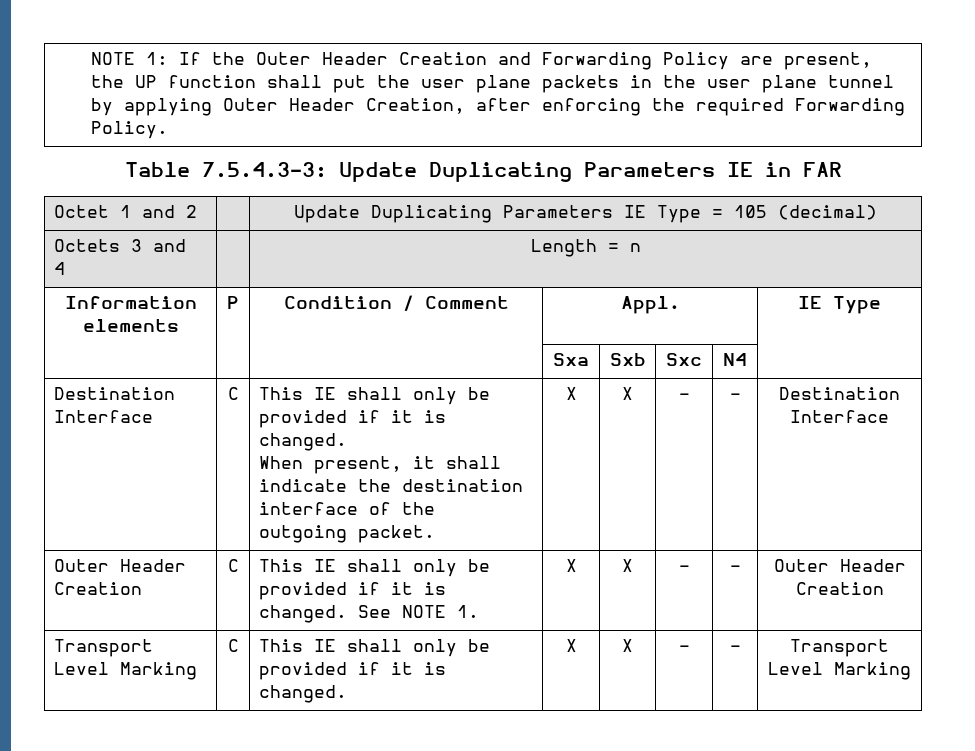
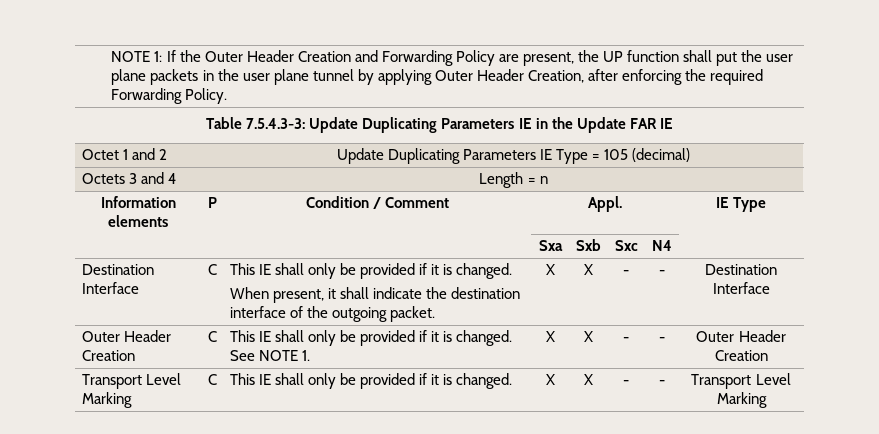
(791, 169) none -> [551,117,626,133] the Update
(842, 169) none -> [659,118,673,129] IE

